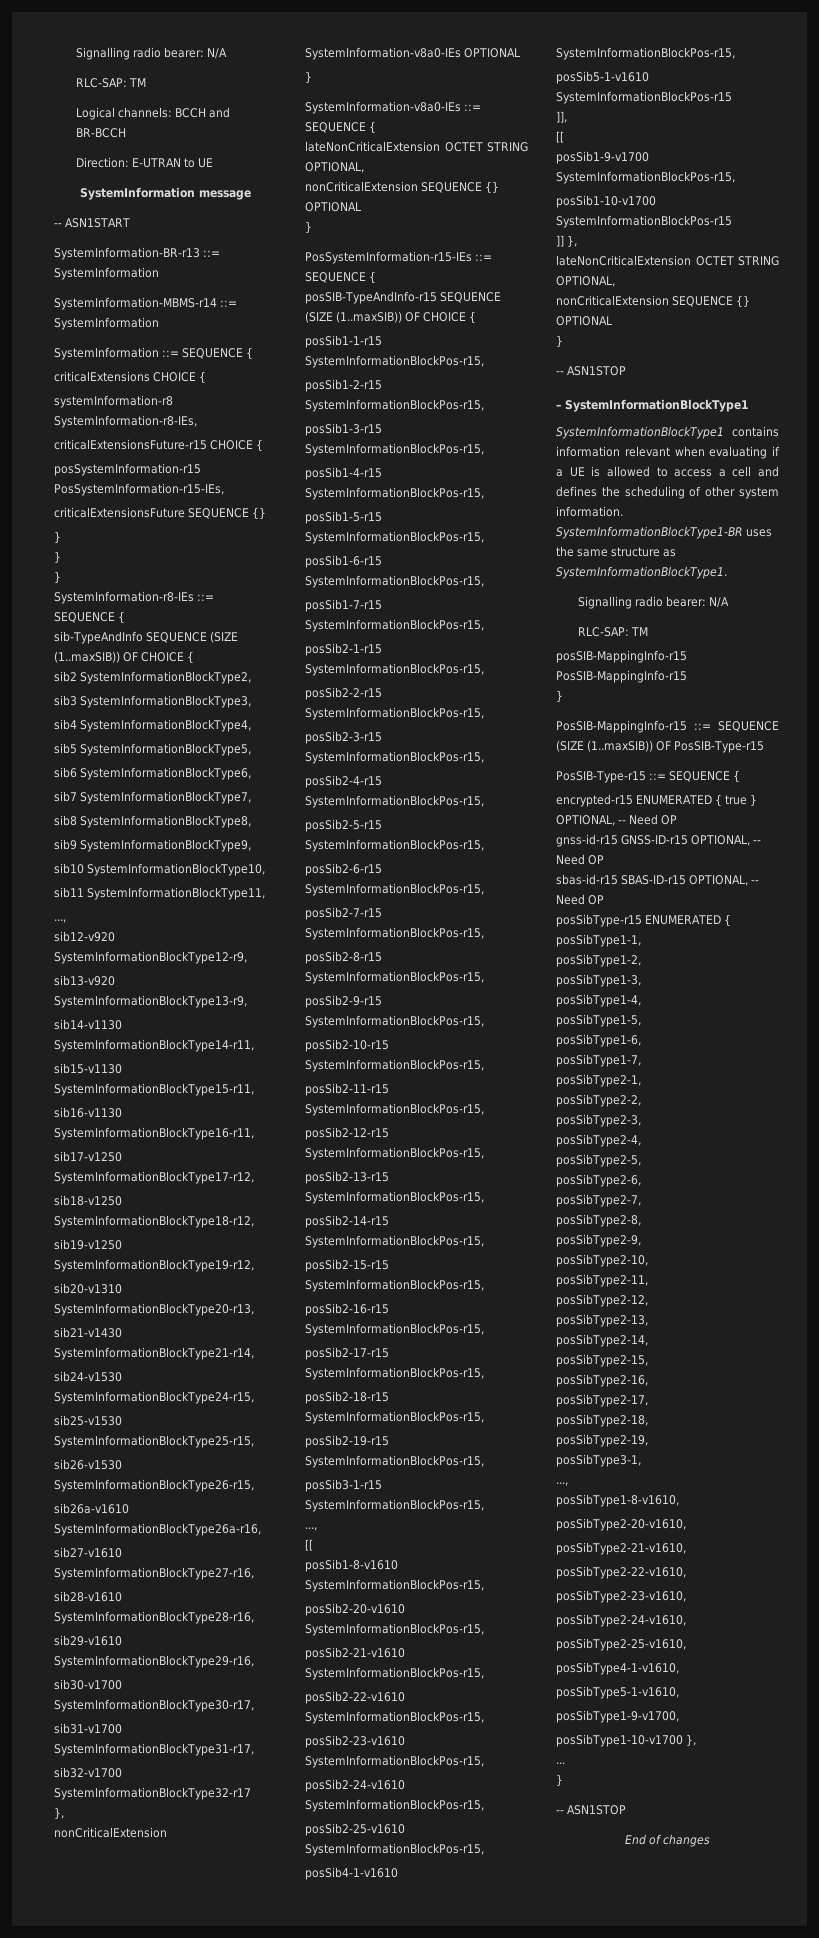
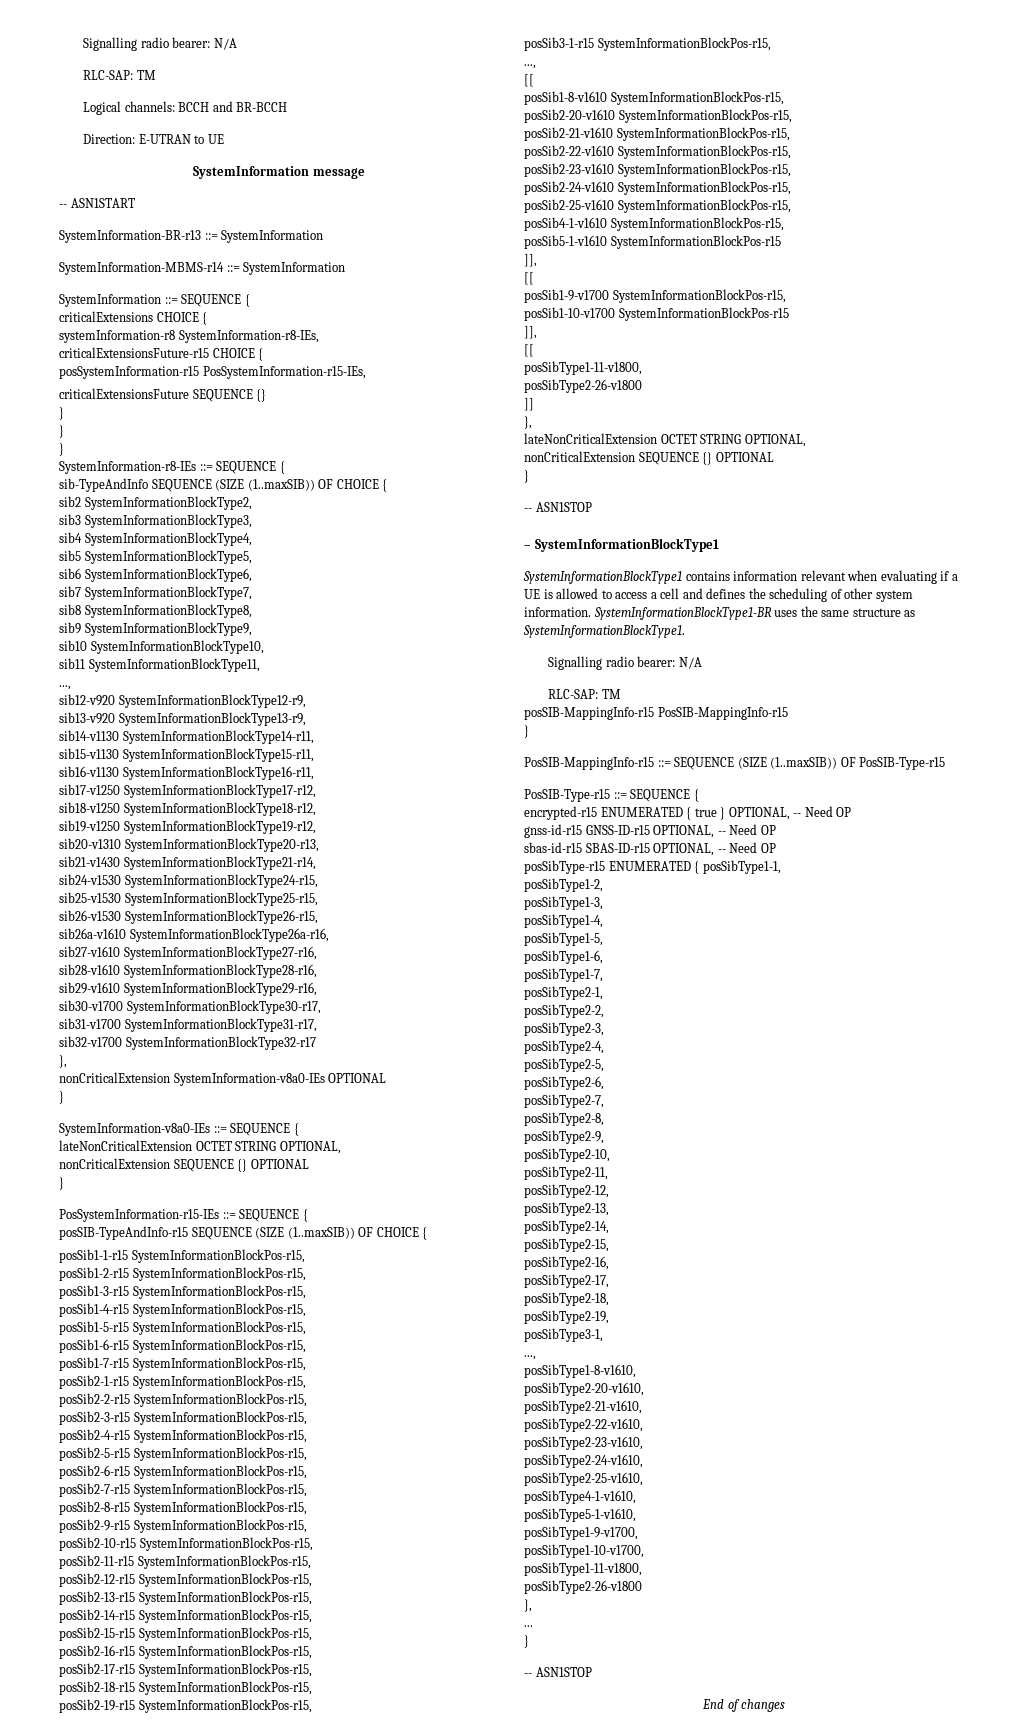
(732, 221) none -> [524,326,537,339] [524,344,534,357] [524,361,642,375] [524,379,642,393] // ]], // [[ // posSibType1-11-v1800, // posSibType2-26-v1800
(564, 241) none -> (534, 404) //
[556,1734,683,1747] posSibType1-10-v1700 -> [524,1544,644,1558] [524,1562,642,1576] [524,1580,642,1594] posSibType1-10-v1700, // posSibType1-11-v1800, // posSibType2-26-v1800 //

